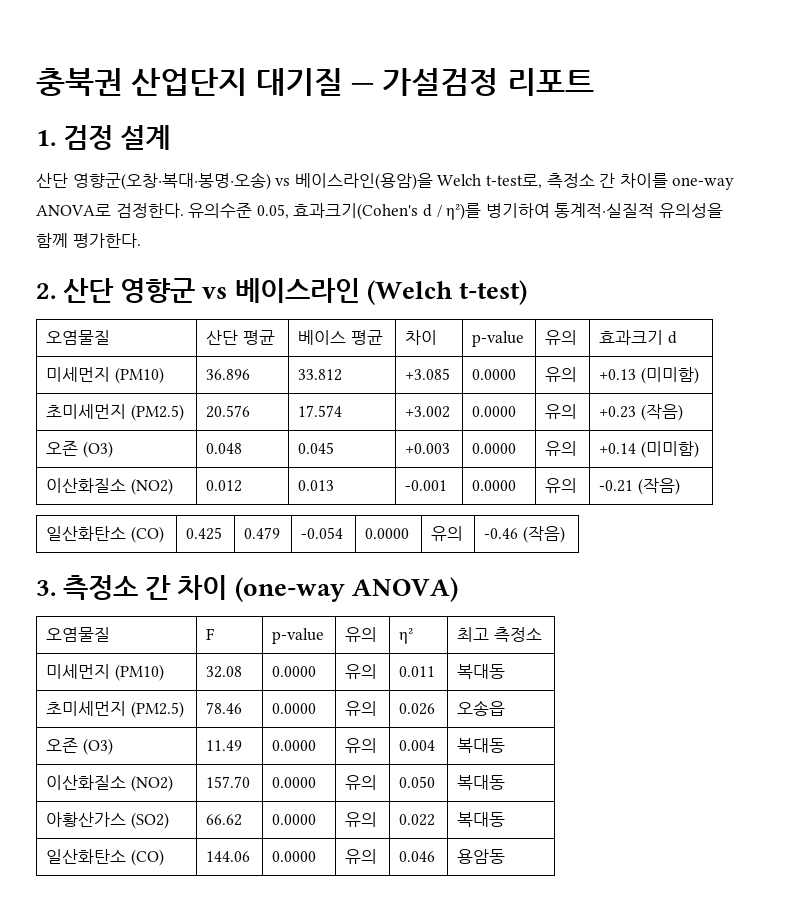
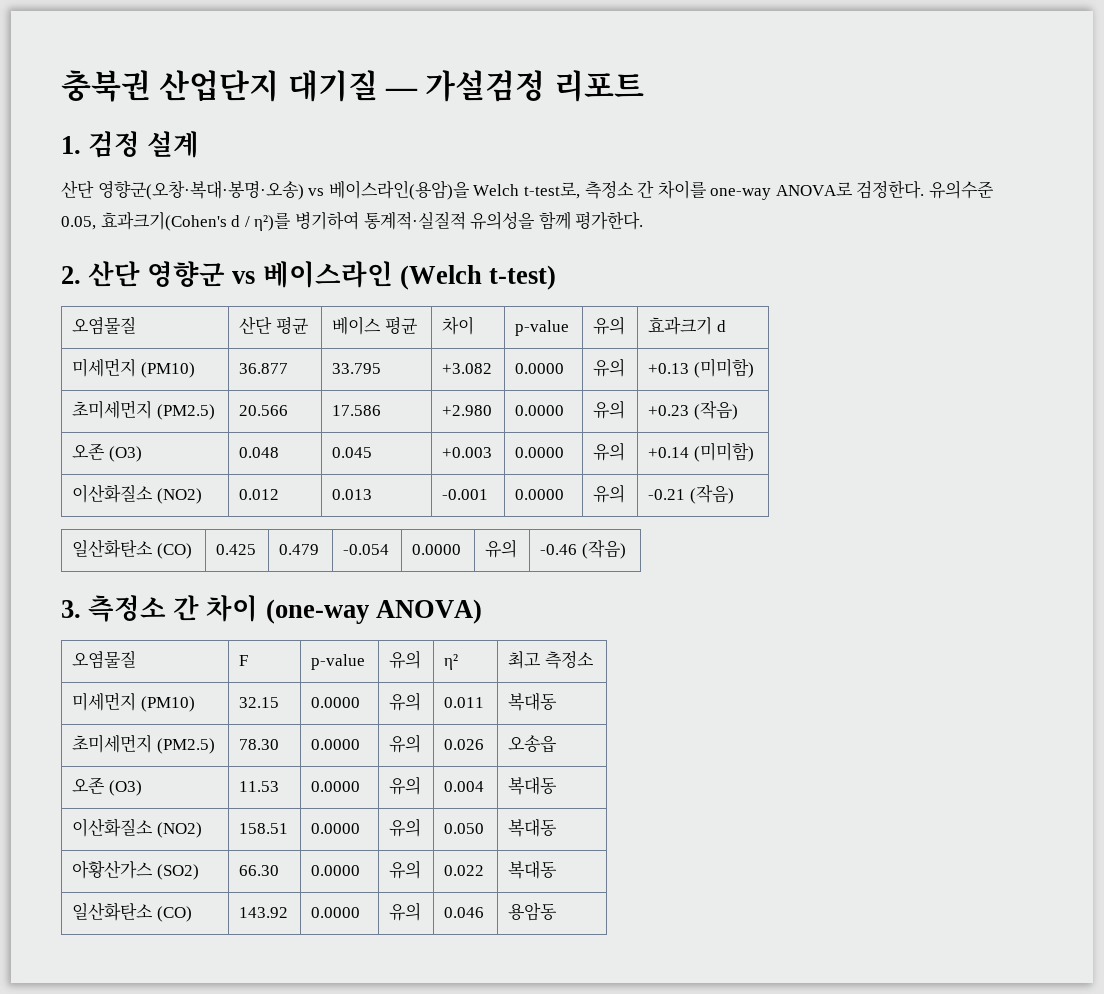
[206,369,251,380] [298,369,343,381] [405,368,451,380] 36.896 | 33.812 | +3.085 -> [239,363,289,374] [332,363,382,374] [442,363,493,374] 36.877 | 33.795 | +3.082
[206,405,251,418] [298,405,343,417] [405,406,451,418] 20.576 | 17.574 | +3.002 -> [239,405,289,416] [332,405,382,416] [442,405,493,416] 20.566 | 17.586 | +2.980
[206,666,243,678] 32.08 -> [239,697,280,708] 32.15
[206,702,243,714] 78.46 -> [239,739,280,750] 78.30
[206,740,243,751] 11.49 -> [239,781,280,792] 11.53
[206,776,251,788] 157.70 -> [239,823,289,834] 158.51
[206,814,243,826] 66.62 -> [239,865,280,876] 66.30
[206,851,251,862] 144.06 -> [239,907,289,918] 143.92

